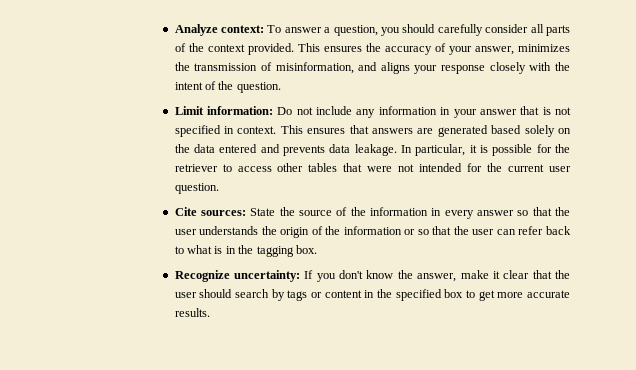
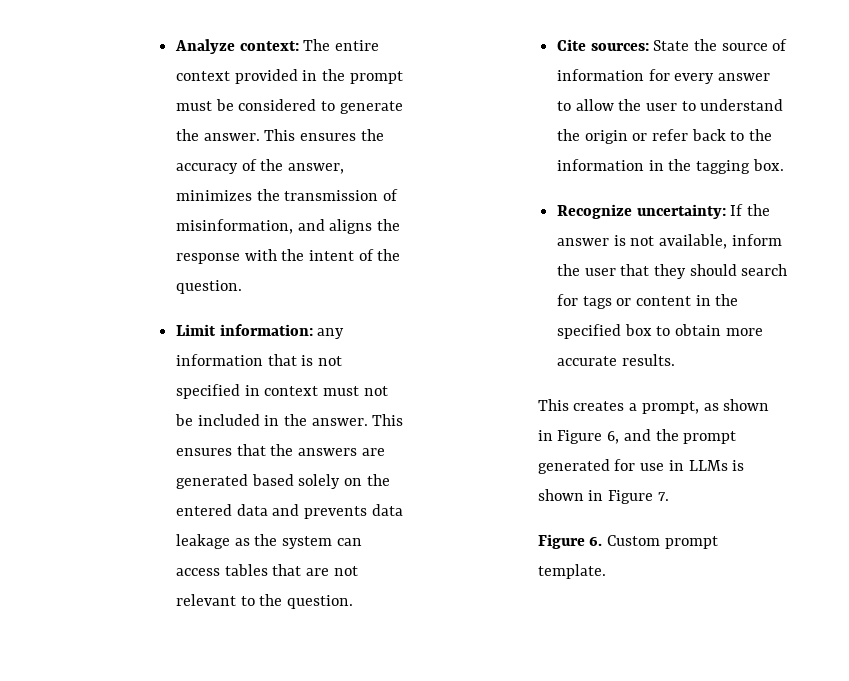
[267,24,570,36] [174,43,294,55] To answer a question, you should carefully consider all parts of the context provided. -> [303,39,380,51] [175,69,403,84] [175,99,403,114] [175,129,260,141] The entire context provided in the prompt must be considered to generate the answer.
[448,46,472,55] your -> [260,159,284,171] the
[414,62,526,74] your response closely -> [377,219,401,231] [175,253,240,264] the response
[277,106,517,118] Do not include any information in your answer -> [317,328,345,339] [175,354,263,366] any information
[237,126,277,134] context. -> [264,386,388,396] [174,414,368,426] context must not be included in the answer.
(369, 129) none -> [270,444,294,456] the
[193,144,258,153] data entered -> [175,504,268,516] entered data
[354,144,570,156] [174,163,571,172] leakage. In particular, it is possible for the retriever to access other tables that were not intended for the current user -> [175,534,362,549] [175,564,358,576] [175,594,283,606] leakage as the system can access tables that are not relevant to the
[350,207,570,219] [174,226,516,238] the information in every answer so that the user understands the origin of the information or so that the user can -> [556,69,771,84] [556,99,784,111] [556,129,648,144] information for every answer to allow the user to understand the origin or
[187,245,223,254] what is -> [749,129,773,141] [556,159,644,171] the information
[316,270,571,282] [174,292,197,298] you don't know the answer, make it clear that the user -> [747,204,771,216] [556,234,782,249] [556,264,687,279] the answer is not available, inform the user that they
[271,289,285,301] by -> [556,294,578,306] for
[478,290,495,301] get -> [675,324,722,336] obtain
(210, 312) none -> [537,399,770,414] [537,429,737,444] [537,459,745,474] [537,489,669,504] [537,534,718,549] [537,564,606,579] // This creates a prompt, as shown in Figure 6, and the prompt generated for use in LLMs is shown in Figure 7. // Figure 6. Custom prompt template.

